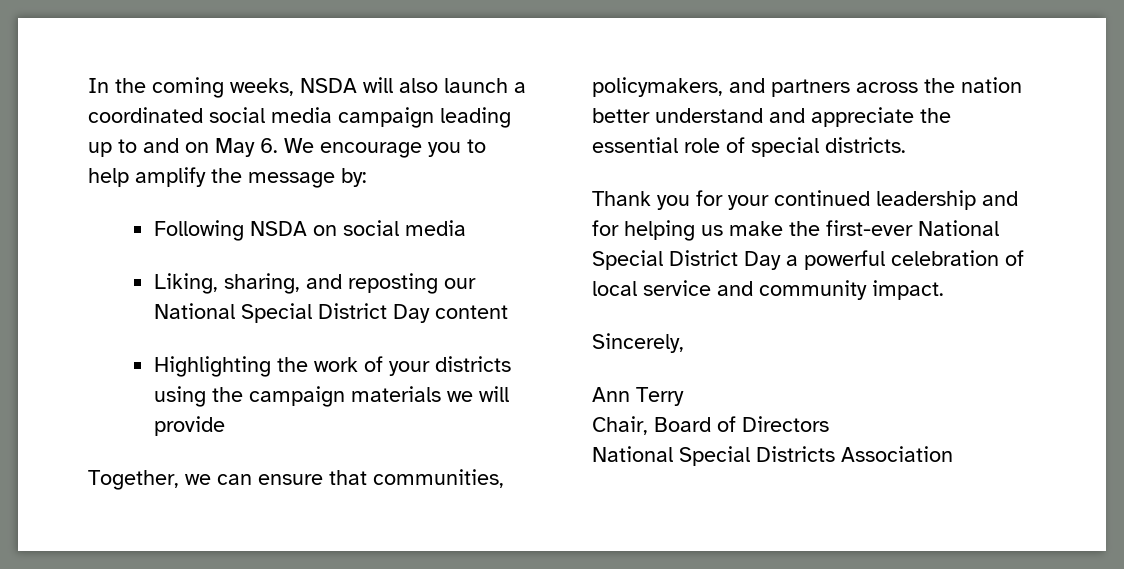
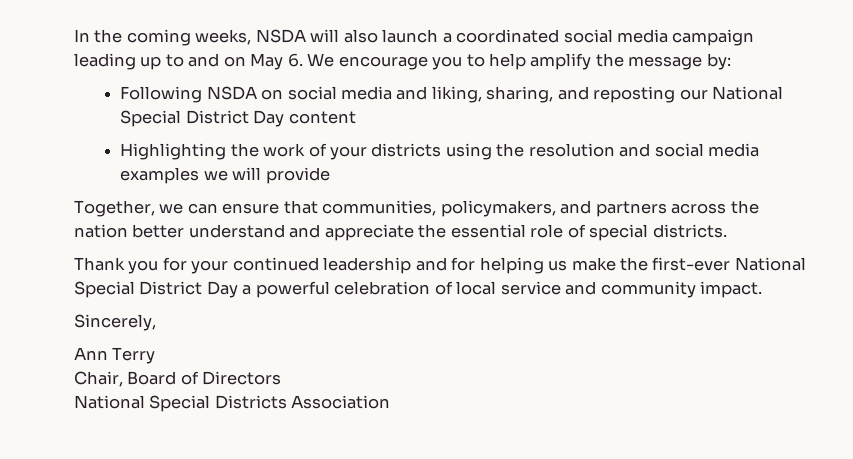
[153,273,218,294] // Liking, -> [396,86,482,103] and liking,
[248,386,441,407] campaign materials -> [528,143,760,157] [120,167,200,184] resolution and social media examples

